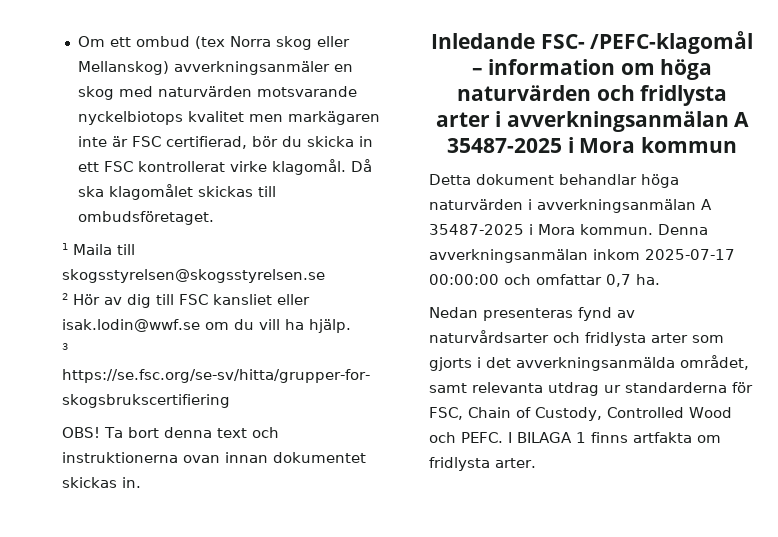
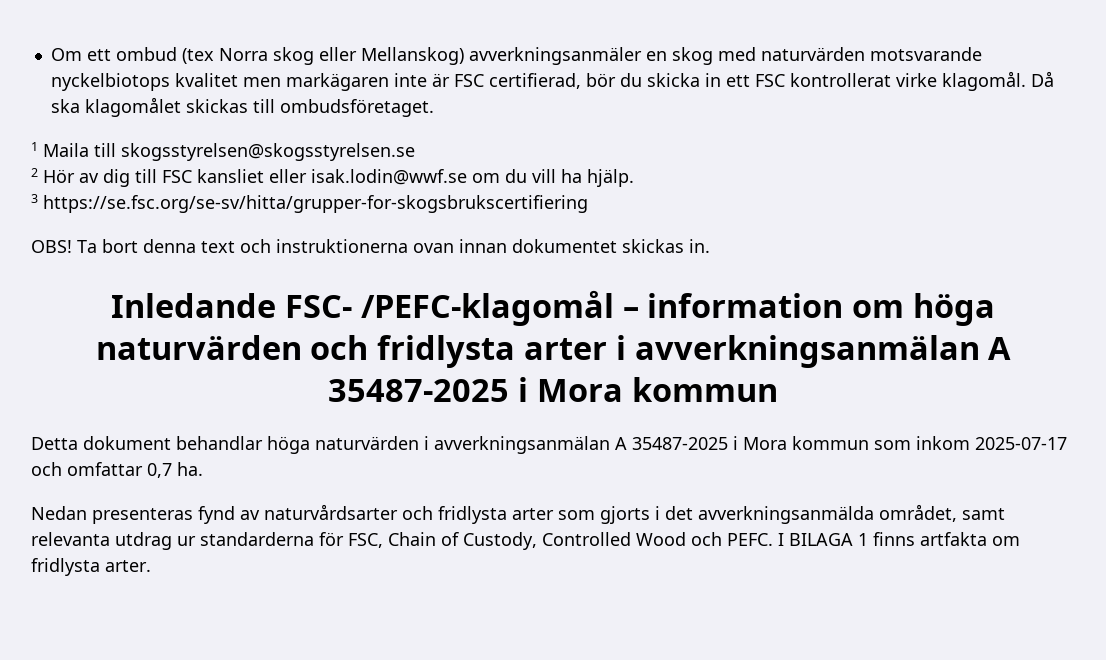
[580,224,708,235] [429,249,588,263] kommun. Denna avverkningsanmälan -> [792,436,911,450] kommun som
[429,274,499,285] 00:00:00 -> (1067, 443) none

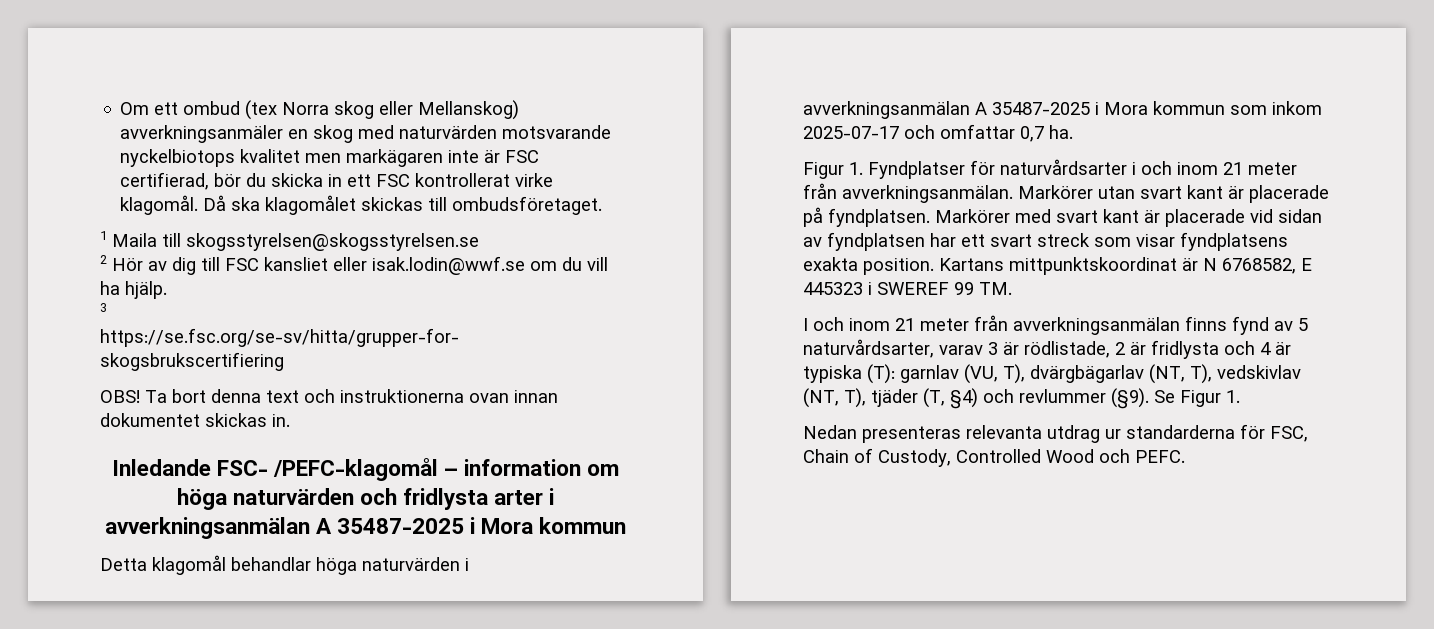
[83,436,171,450] dokument -> [152,555,226,575] klagomål
[31,504,1005,524] Nedan presenteras fynd av naturvårdsarter och fridlysta arter som gjorts i det avverkningsanmälda området, samt -> [803,159,1297,179] [803,183,1329,203] [803,207,1322,227] [803,232,1288,251] [803,257,1312,275] [803,282,1012,295] [803,315,1308,335] [803,339,1291,359] [803,364,1301,384] [803,388,1240,409] [803,425,961,443] Figur 1. Fyndplatser för naturvårdsarter i och inom 21 meter från avverkningsanmälan. Markörer utan svart kant är placerade på fyndplatsen. Markörer med svart kant är placerade vid sidan av fyndplatsen har ett svart streck som visar fyndplatsens exakta position. Kartans mittpunktskoordinat är N 6768582, E 445323 i SWEREF 99 TM. // I och inom 21 meter från avverkningsanmälan finns fynd av 5 naturvårdsarter, varav 3 är rödlistade, 2 är fridlysta och 4 är typiska (T): garnlav (VU, T), dvärgbägarlav (NT, T), vedskivlav (NT, T), tjäder (T, §4) och revlummer (§9). Se Figur 1. // Nedan presenteras
[778,532,1020,546] [31,558,151,576] I BILAGA 1 finns artfakta om fridlysta arter. -> (1185, 456) none

